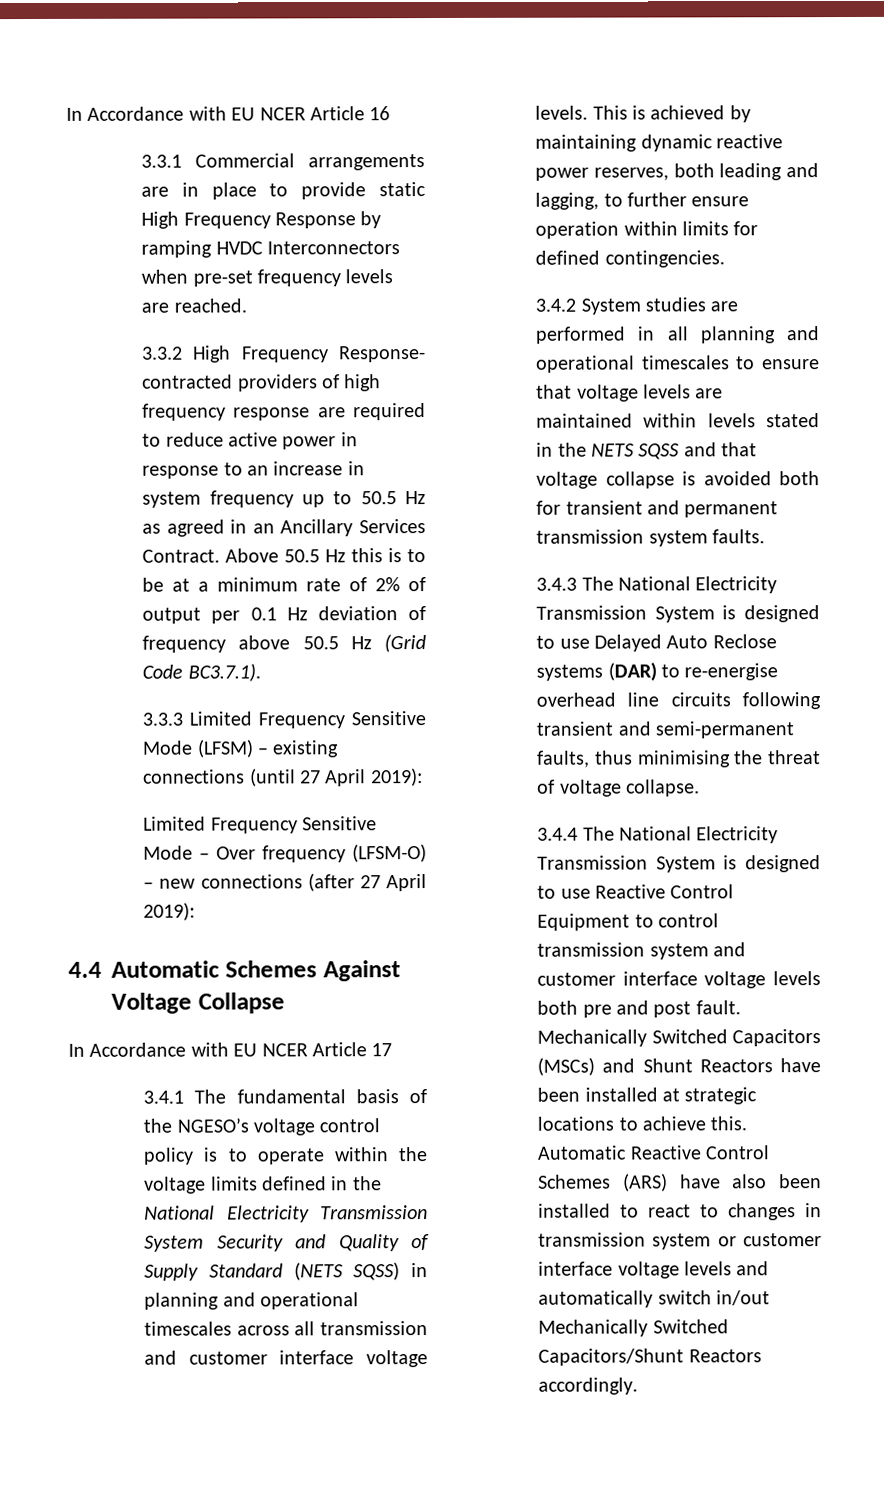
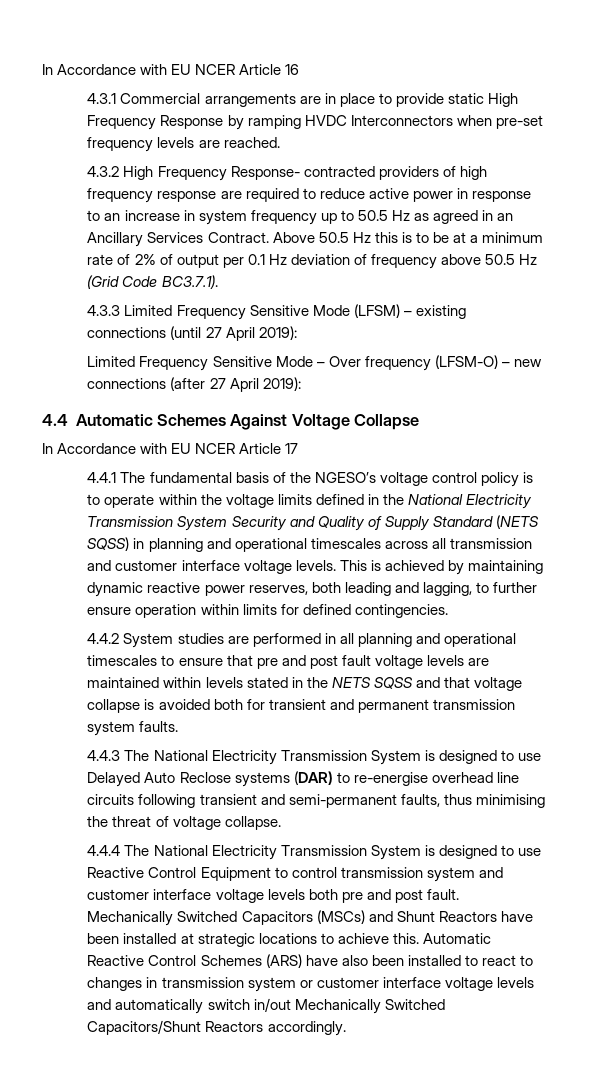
[141,154,183,168] 3.3.1 -> [87,93,117,104] 4.3.1
[142,346,184,360] 3.3.2 -> [87,166,120,177] 4.3.2
[142,712,184,726] 3.3.3 -> [87,305,121,316] 4.3.3
[143,1090,185,1104] 3.4.1 -> [87,472,117,483] 4.4.1
[535,298,577,312] 3.4.2 -> [87,633,120,644] 4.4.2
(573, 391) none -> [256,655,371,669] pre and post fault
[536,577,578,591] 3.4.3 -> [87,750,121,761] 4.4.3
[537,827,579,841] 3.4.4 -> [87,845,121,856] 4.4.4

